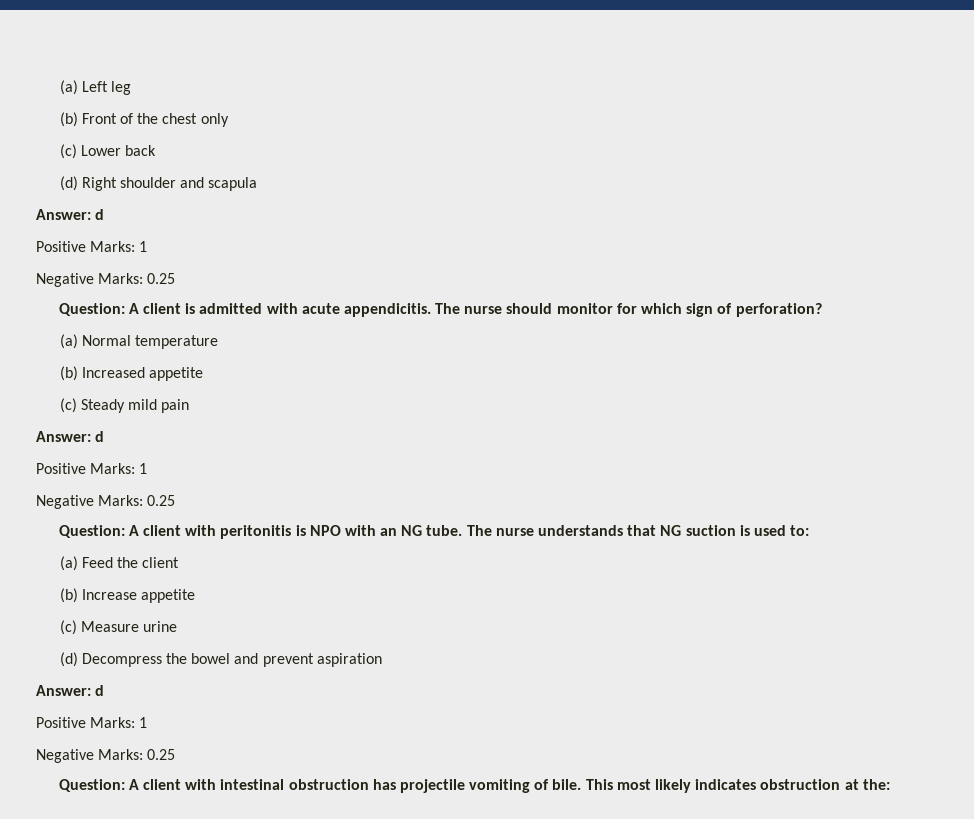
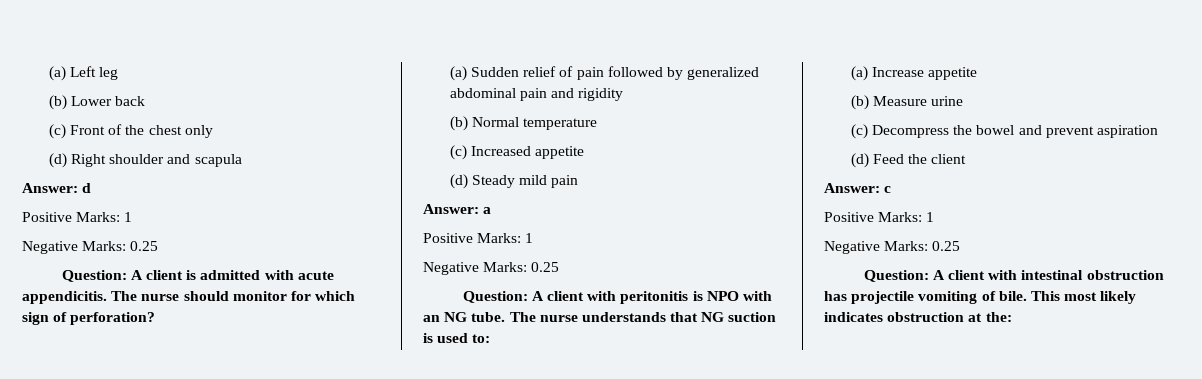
(78, 119) none -> [70,96,146,106] [48,124,66,139] Lower back // (c)
[59,144,157,159] // (c) Lower back -> (213, 131) none
(78, 341) none -> [470,66,760,80] [449,88,624,101] [449,116,468,131] Sudden relief of pain followed by generalized abdominal pain and rigidity // (b)
[59,366,78,381] (b) -> [449,145,467,160] (c)
[59,398,77,413] (c) -> [449,174,468,189] (d)
[95,431,105,442] d -> [483,207,492,214] a
[81,557,180,568] [59,588,78,603] Feed the client // (b) -> (868, 73) none
[59,620,77,635] (c) -> [850,95,869,110] (b)
[59,652,78,667] (d) -> [850,124,868,139] (c)
[36,685,105,696] // Answer: d -> [850,153,967,168] [824,183,892,193] // (d) Feed the client // Answer: c

